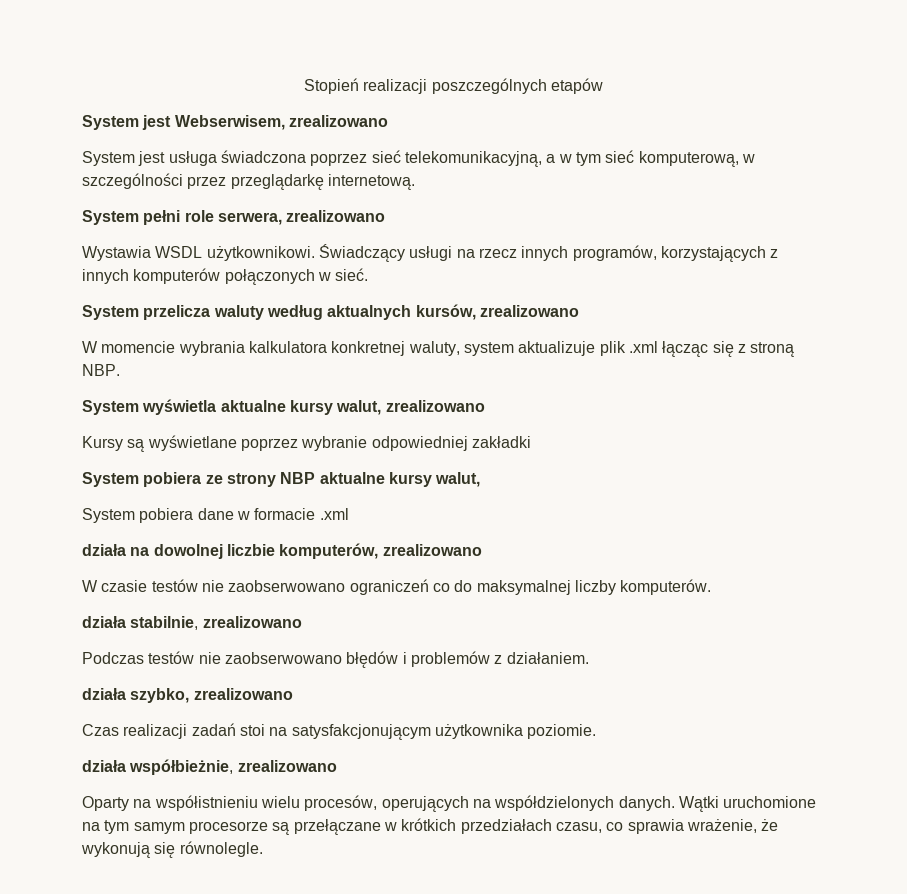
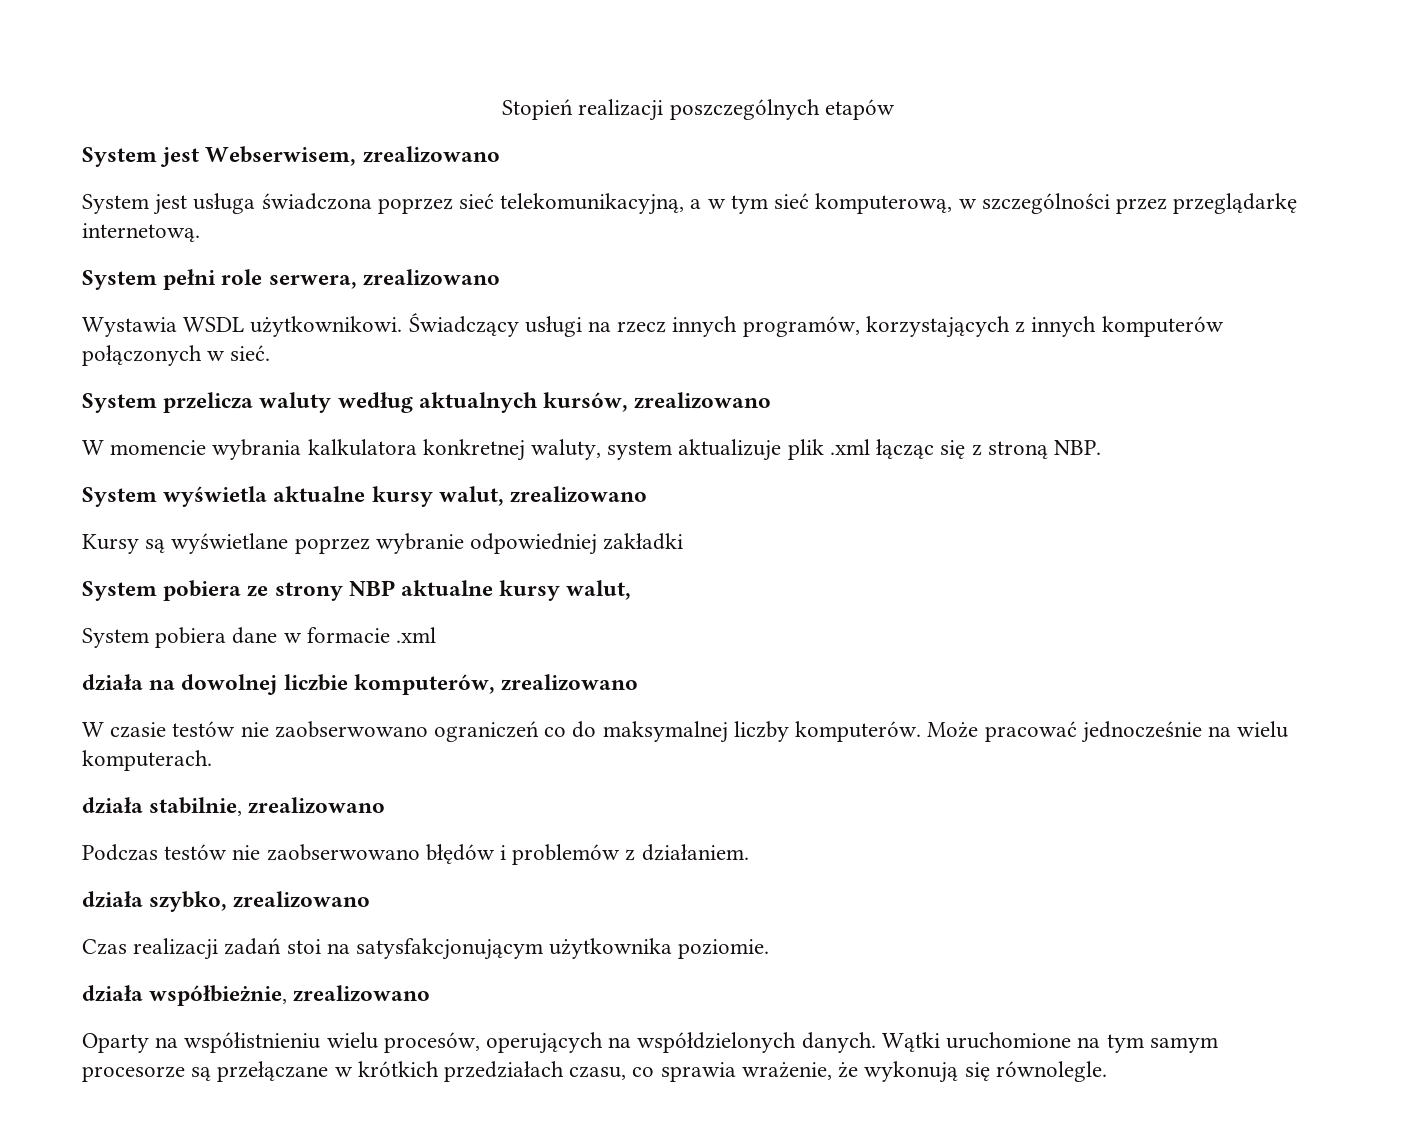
(712, 587) none -> [927,721,1289,743] [82,750,212,771] Może pracować jednocześnie na wielu komputerach.

